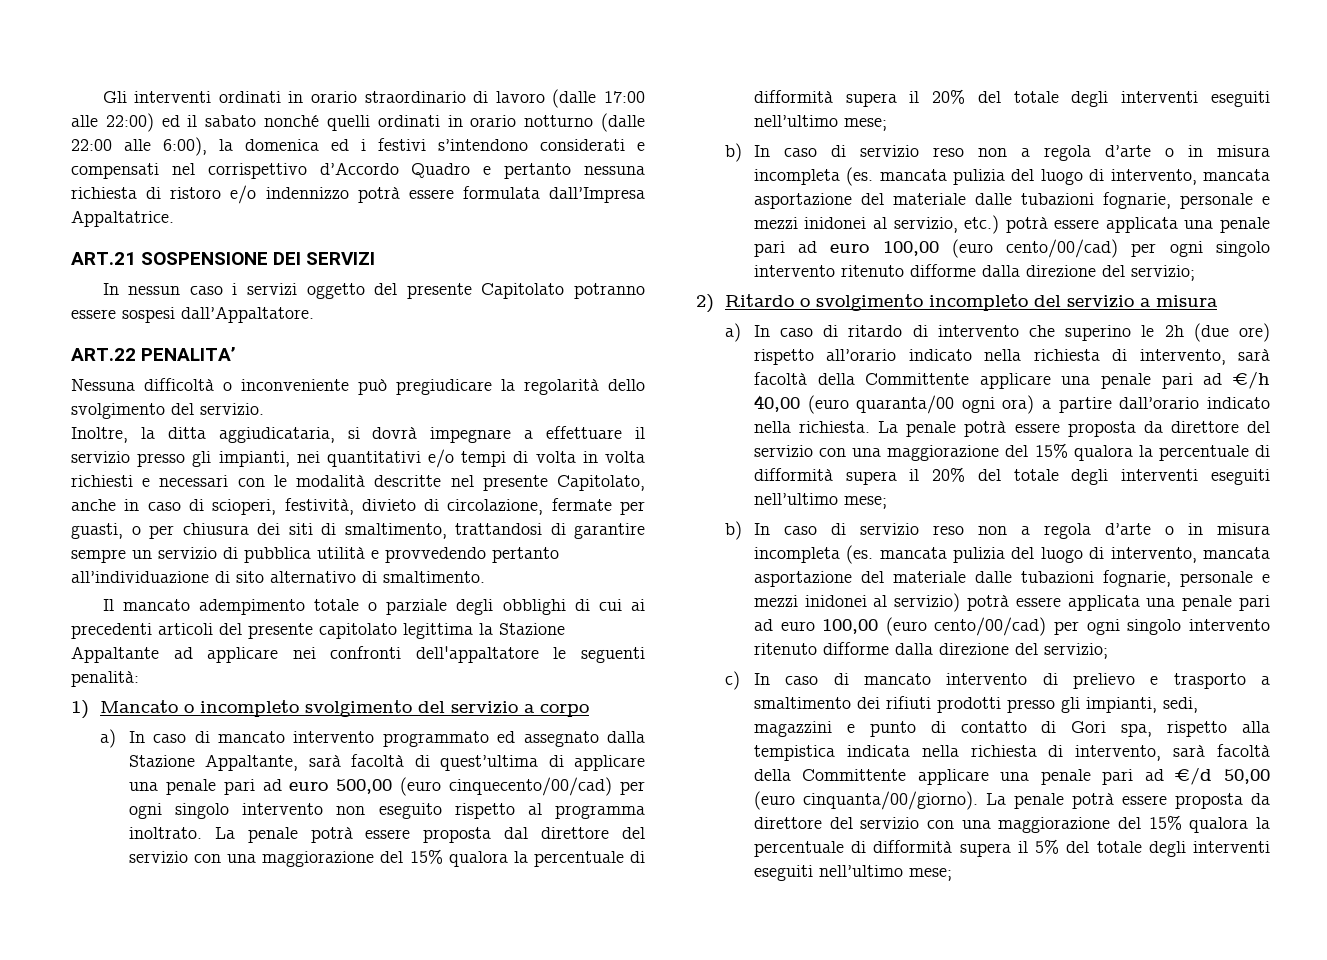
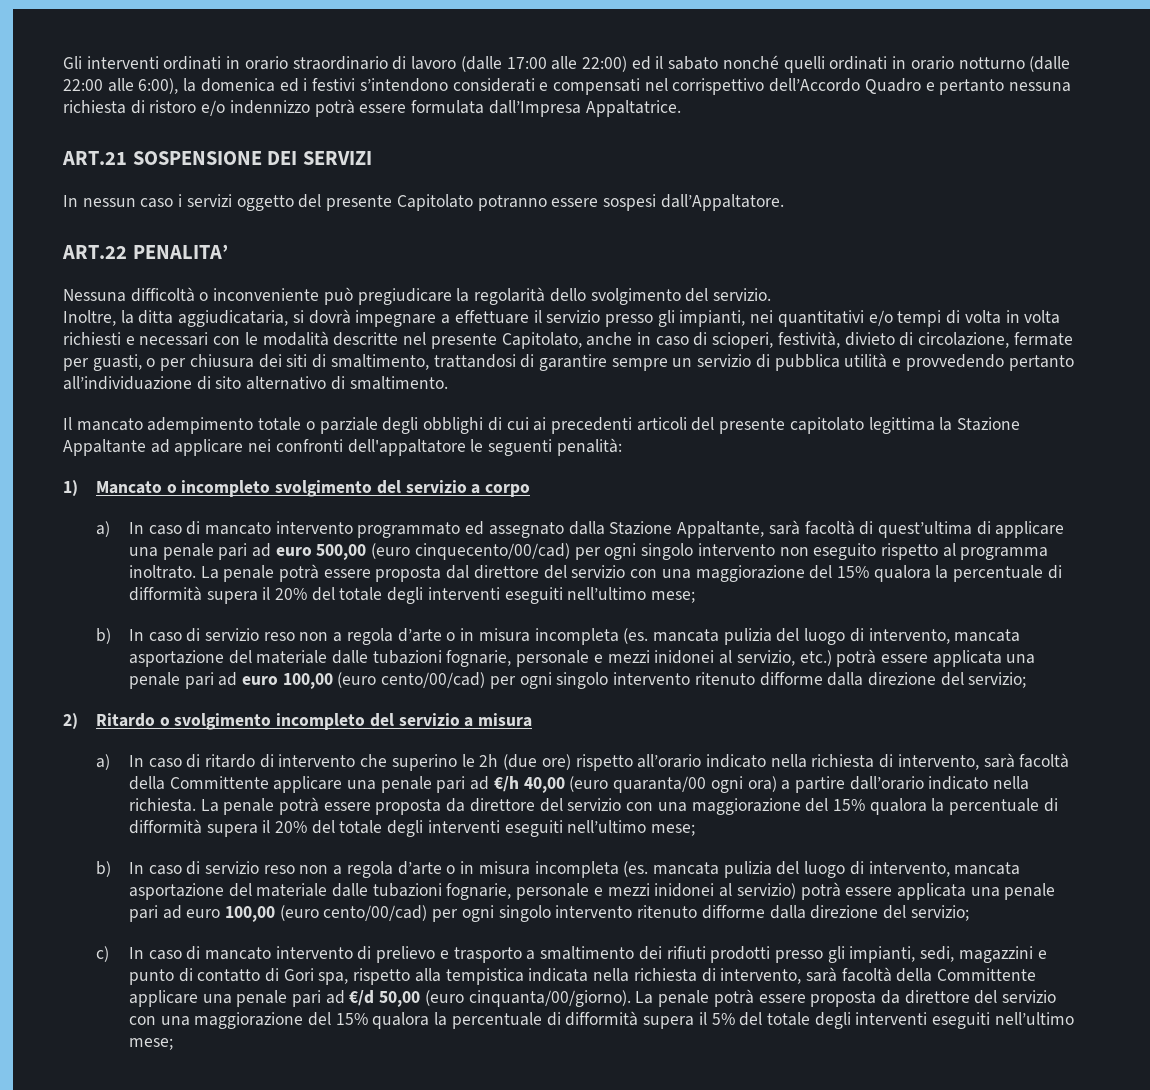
[319,162,399,175] d’Accordo -> [769,78,861,92] dell’Accordo

